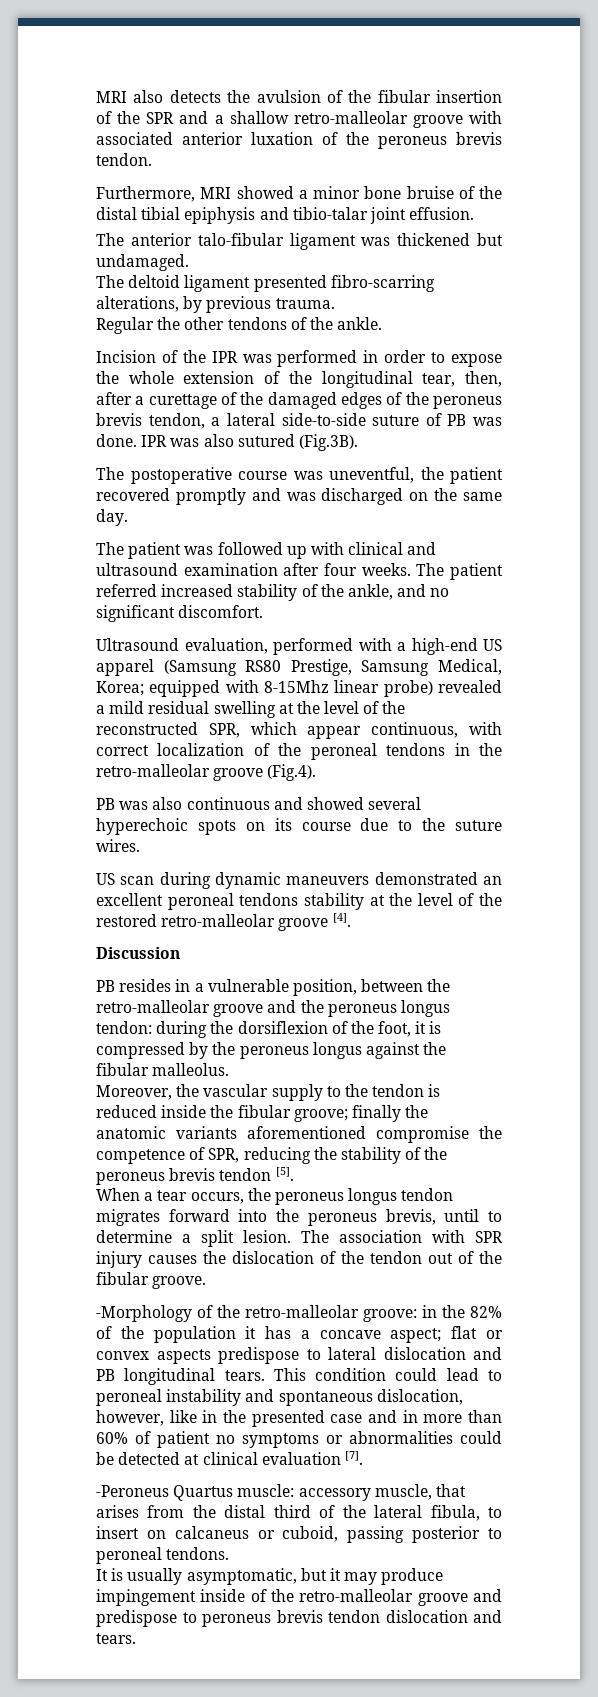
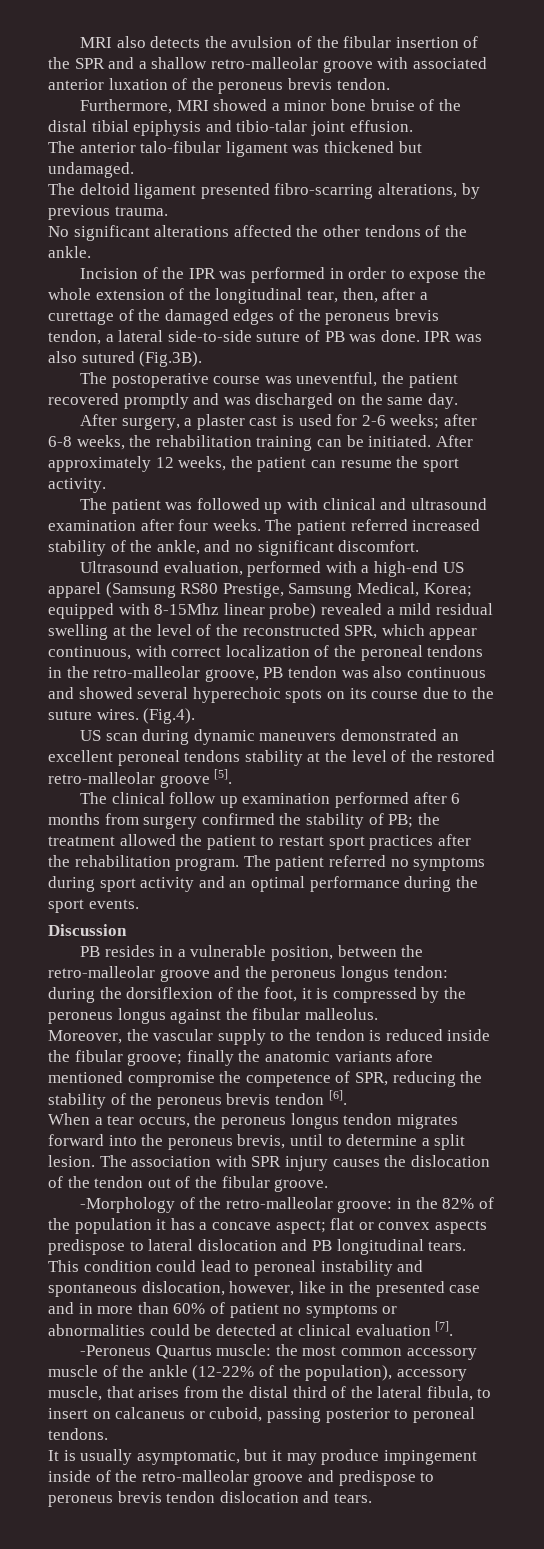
[96,317,154,334] Regular -> [48,225,292,241] No significant alterations affected
(128, 517) none -> [79,414,477,430] [48,435,473,451] [48,456,459,472] [48,478,106,493] // After surgery, a plaster cast is used for 2-6 weeks; after 6-8 weeks, the rehabilitation training can be initiated. After approximately 12 weeks, the patient can resume the sport activity.
[213,764,317,781] [96,798,115,810] groove (Fig.4). // PB -> [204,666,337,682] groove, PB tendon
(140, 845) none -> [143,708,196,724] (Fig.4).
[332,913,351,927] [4]. -> [214,769,233,784] [79,792,461,808] [48,813,440,829] [48,834,471,850] [48,855,486,871] [48,876,478,892] [48,899,139,913] [5]. // The clinical follow up examination performed after 6 months from surgery confirmed the stability of PB; the treatment allowed the patient to restart sport practices after the rehabilitation program. The patient referred no symptoms during sport activity and an optimal performance during the sport events.
[247,1126,366,1139] aforementioned -> [396,1050,434,1062] [48,1071,123,1083] afore mentioned
[275,1167,294,1181] [5]. -> [328,1090,347,1105] [6].
(295, 1490) none -> [275,1344,477,1360] [48,1365,393,1381] the most common accessory muscle of the ankle (12-22% of the population),

